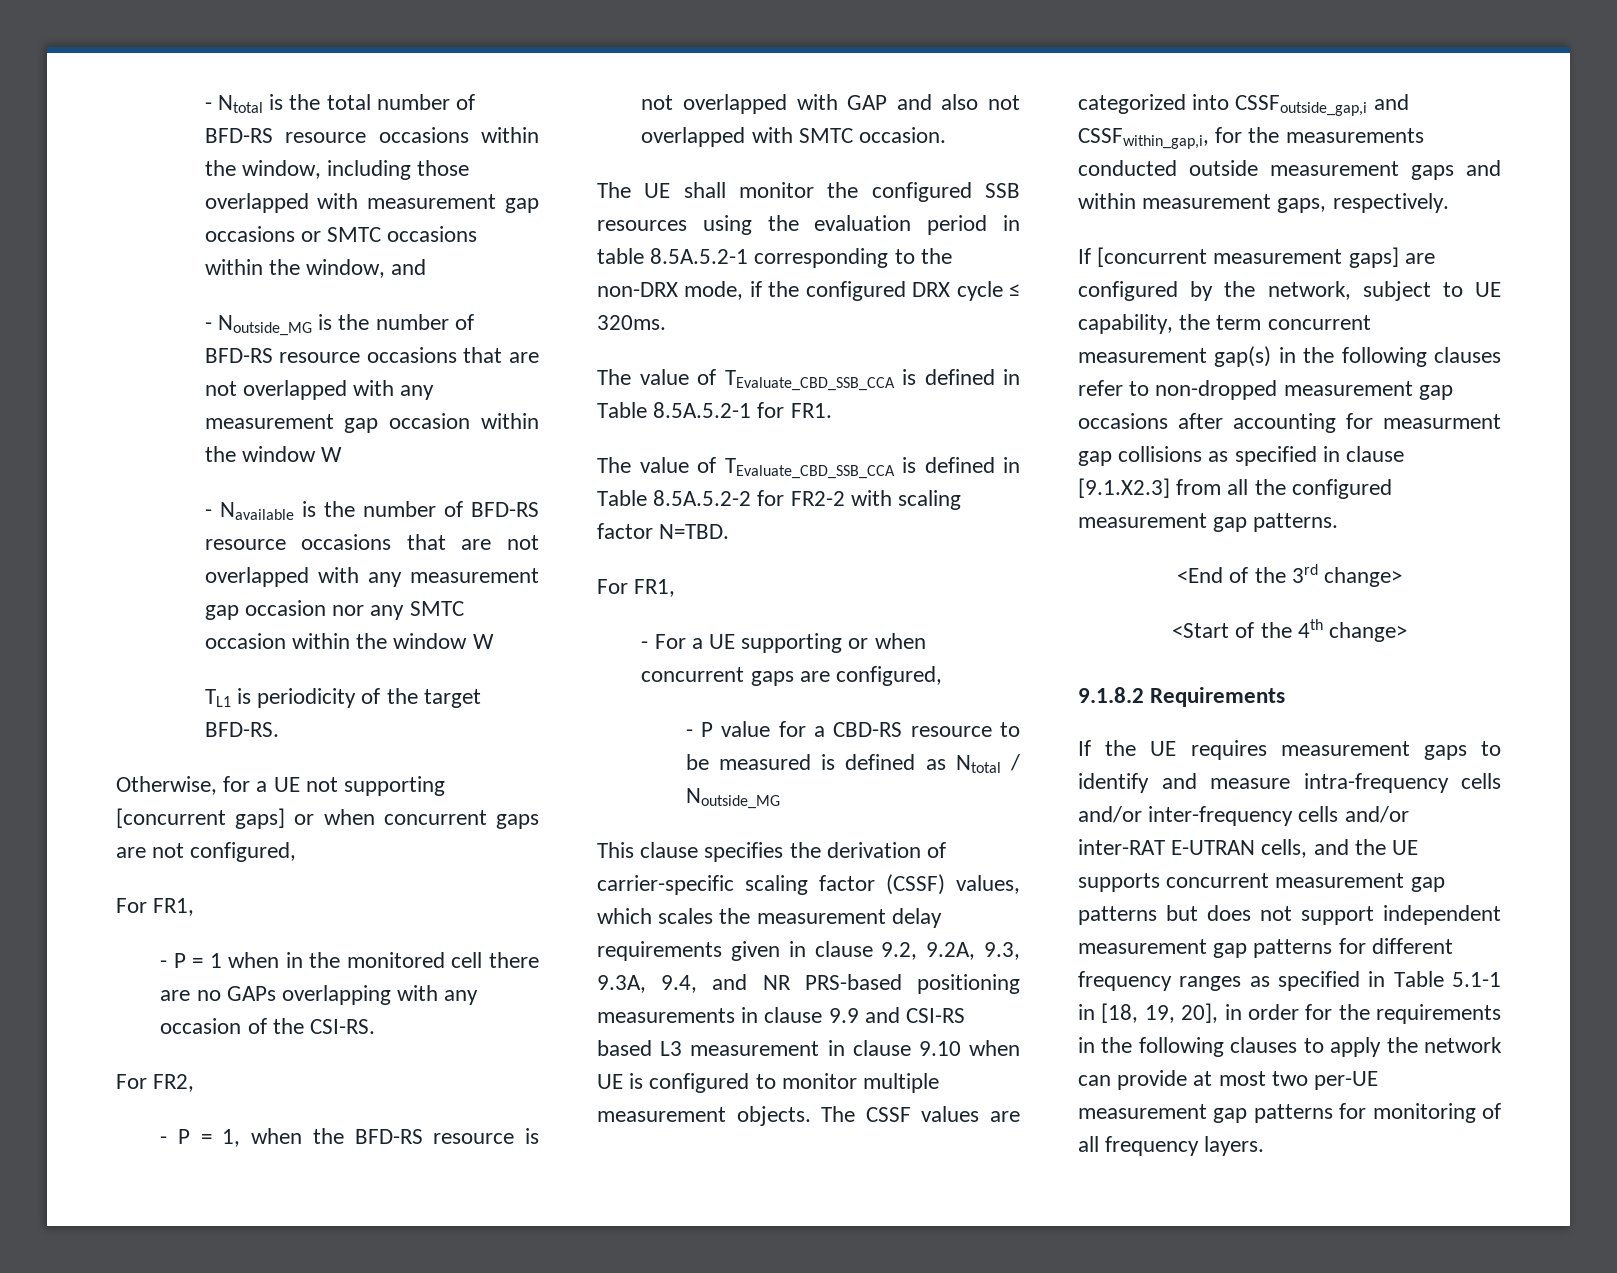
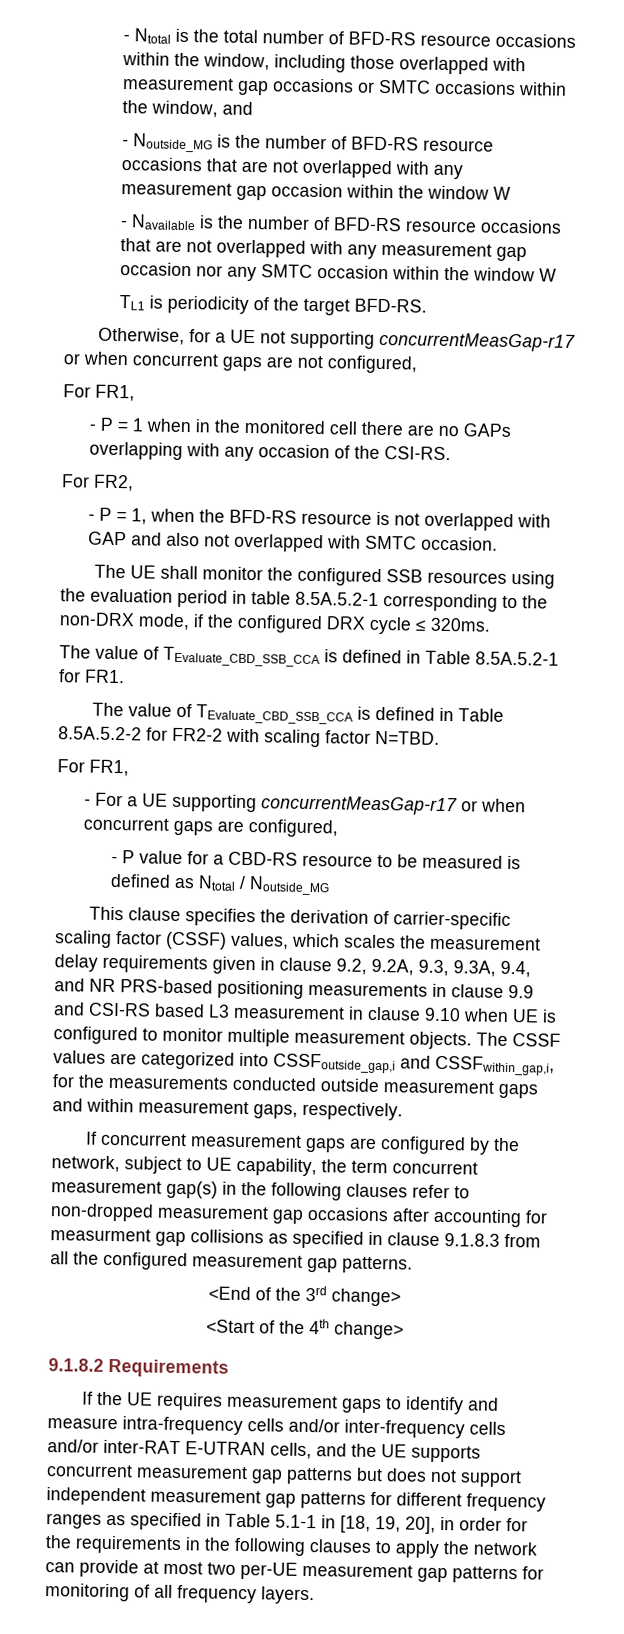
[116,808,286,829] [concurrent gaps] -> [378,331,576,352] concurrentMeasGap-r17
(843, 643) none -> [261,795,459,816] concurrentMeasGap-r17
[1097,247,1399,268] [concurrent measurement gaps] -> [99,1132,346,1153] concurrent measurement gaps
[1078,478,1170,498] [9.1.X2.3] -> [444,1233,500,1247] 9.1.8.3

